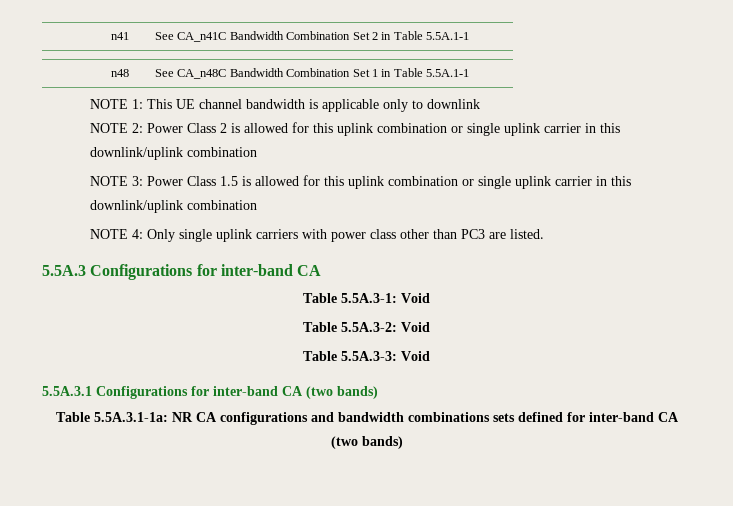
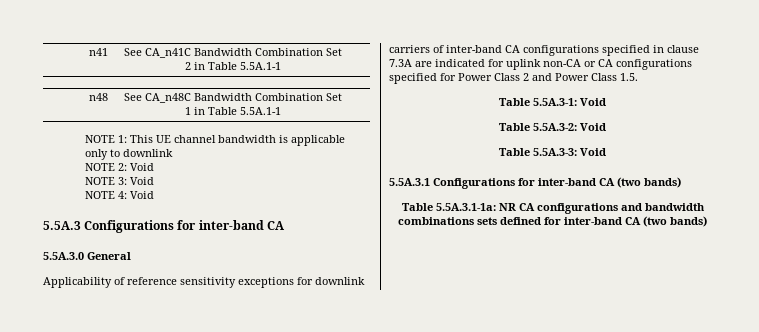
[146,122,620,136] [89,147,257,160] [89,175,631,189] [89,200,257,213] [89,229,544,242] Power Class 2 is allowed for this uplink combination or single uplink carrier in this downlink/uplink combination // NOTE 3: Power Class 1.5 is allowed for this uplink combination or single uplink carrier in this downlink/uplink combination // NOTE 4: Only single uplink carriers with power class other than PC3 are listed. -> [130,163,155,171] [85,177,155,185] [85,191,155,199] Void // NOTE 3: Void // NOTE 4: Void
(322, 270) none -> [43,252,131,260] [43,277,365,288] [389,45,699,56] [389,59,692,70] [389,73,638,84] // 5.5A.3.0 General // Applicability of reference sensitivity exceptions for downlink carriers of inter-band CA configurations specified in clause 7.3A are indicated for uplink non-CA or CA configurations specified for Power Class 2 and Power Class 1.5.

